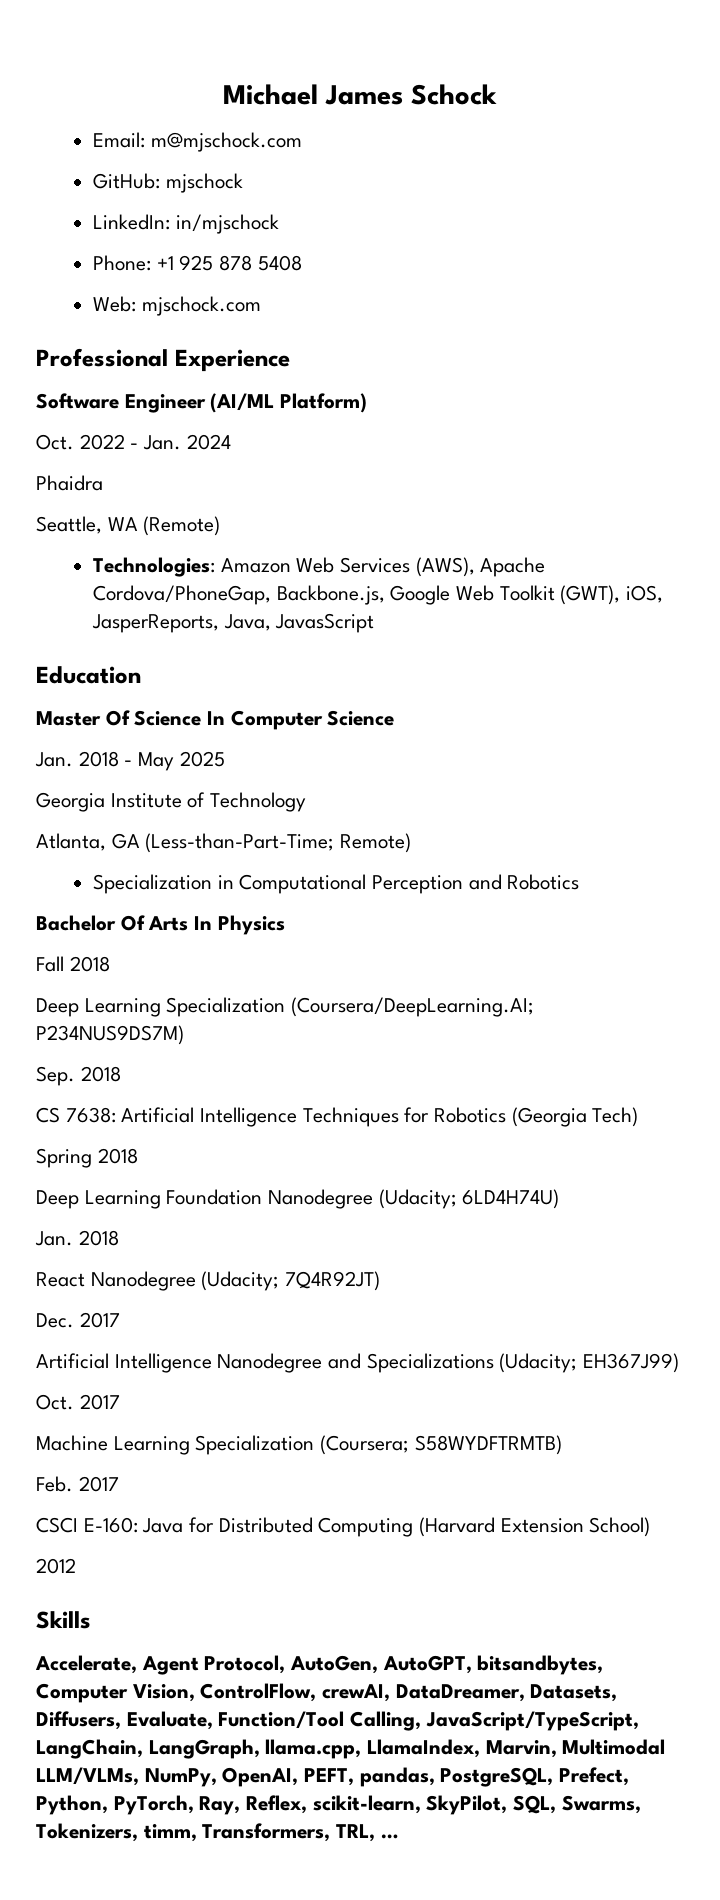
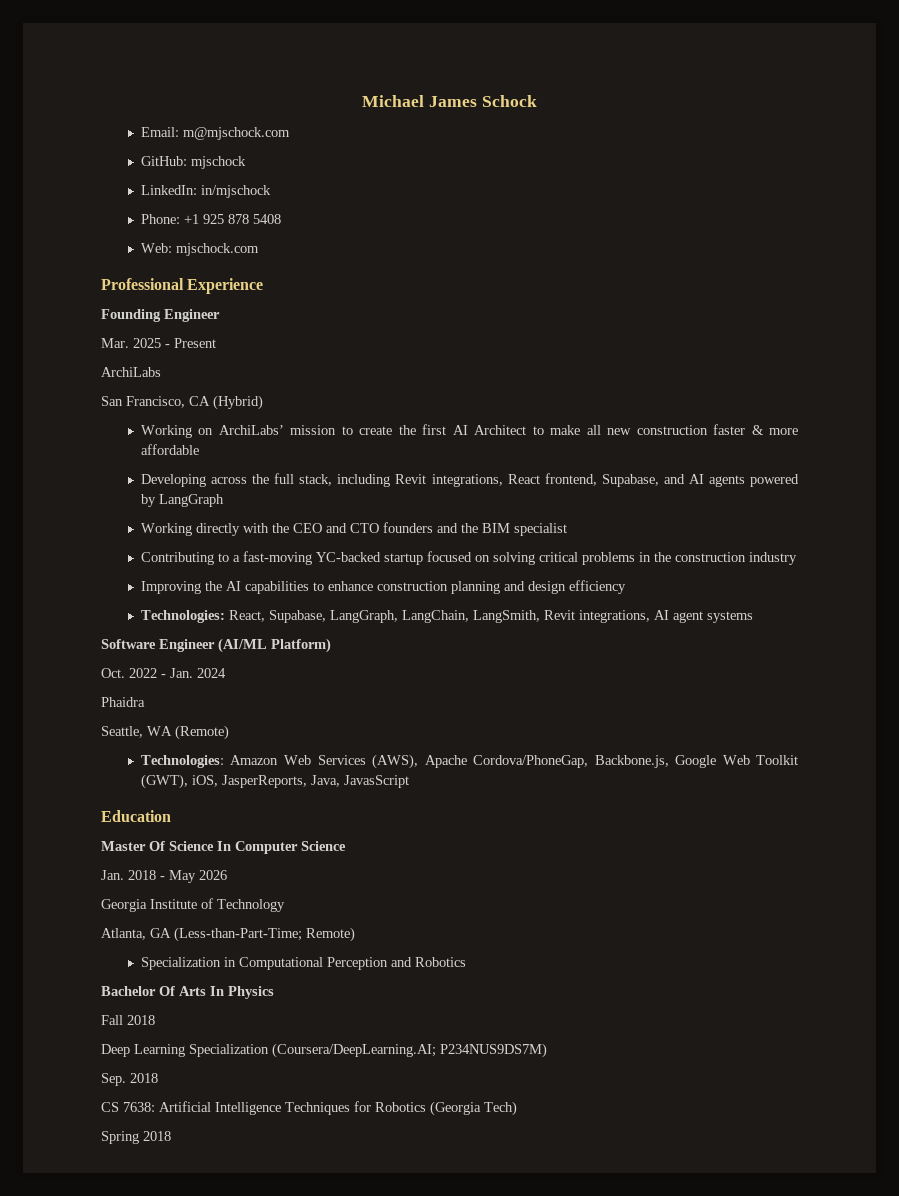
(290, 360) none -> [101,309,220,322] [101,338,216,348] [101,367,161,377] [101,395,263,410] [140,424,798,438] [140,444,199,455] [140,473,799,487] [140,494,224,507] [140,522,567,536] [140,551,797,565] [140,580,626,594] [140,610,753,623] // Founding Engineer // Mar. 2025 - Present // ArchiLabs // San Francisco, CA (Hybrid) // Working on ArchiLabs’ mission to create the first AI Architect to make all new construction faster & more affordable // Developing across the full stack, including Revit integrations, React frontend, Supabase, and AI agents powered by LangGraph // Working directly with the CEO and CTO founders and the BIM specialist // Contributing to a fast-moving YC-backed startup focused on solving critical problems in the construction industry // Improving the AI capabilities to enhance construction planning and design efficiency // Technologies: React, Supabase, LangGraph, LangChain, LangSmith, Revit integrations, AI agent systems
[179,751,225,767] 2025 -> [199,870,227,880] 2026
[36,1189,560,1209] [35,1230,119,1246] [36,1271,381,1291] [36,1312,120,1328] [36,1353,680,1373] [36,1394,120,1410] [36,1435,562,1455] [36,1476,119,1492] [36,1517,651,1537] [36,1558,76,1574] [36,1611,91,1629] [35,1655,604,1675] [36,1683,618,1703] [36,1711,639,1731] [36,1739,666,1759] [36,1767,630,1787] [36,1795,641,1815] [36,1823,398,1842] // Deep Learning Foundation Nanodegree (Udacity; 6LD4H74U) // Jan. 2018 // React Nanodegree (Udacity; 7Q4R92JT) // Dec. 2017 // Artificial Intelligence Nanodegree and Specializations (Udacity; EH367J99) // Oct. 2017 // Machine Learning Specialization (Coursera; S58WYDFTRMTB) // Feb. 2017 // CSCI E-160: Java for Distributed Computing (Harvard Extension School) // 2012 // Skills // Accelerate, Agent Protocol, AutoGen, AutoGPT, bitsandbytes, Computer Vision, ControlFlow, crewAI, DataDreamer, Datasets, Diffusers, Evaluate, Function/Tool Calling, JavaScript/TypeScript, LangChain, LangGraph, llama.cpp, LlamaIndex, Marvin, Multimodal LLM/VLMs, NumPy, OpenAI, PEFT, pandas, PostgreSQL, Prefect, Python, PyTorch, Ray, Reflex, scikit-learn, SkyPilot, SQL, Swarms, Tokenizers, timm, Transformers, TRL, … -> (171, 1136) none

